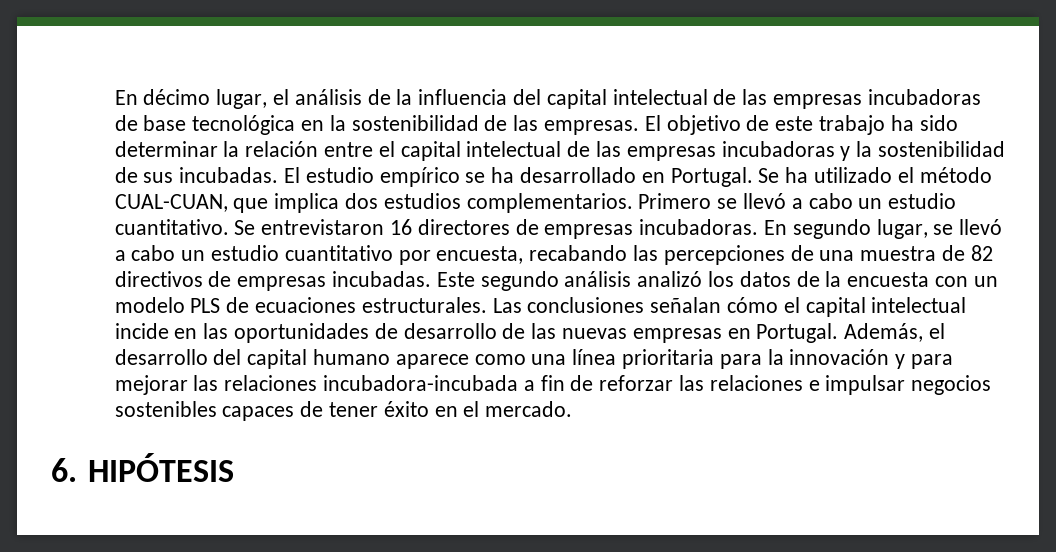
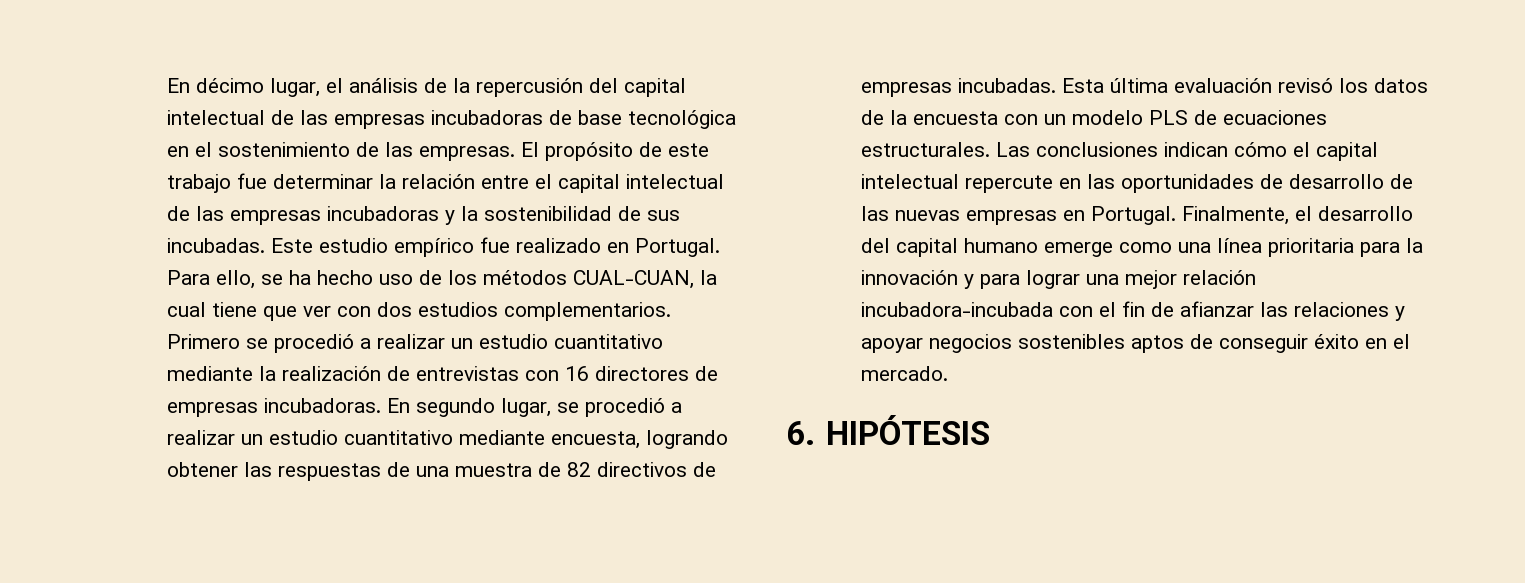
[418,89,508,105] influencia -> [476,78,584,97] repercusión
[329,115,479,131] la sostenibilidad -> [195,142,351,157] el sostenimiento
[666,115,741,135] objetivo -> [545,142,634,161] propósito
[890,115,958,131] ha sido -> [237,173,268,189] fue
[283,167,300,183] El -> [271,238,314,253] Este
[465,167,992,187] [114,193,340,213] se ha desarrollado en Portugal. Se ha utilizado el método CUAL-CUAN, que implica -> [480,237,721,257] [167,270,718,289] [167,302,372,321] fue realizado en Portugal. Para ello, se ha hecho uso de los métodos CUAL-CUAN, la cual tiene que ver con
[742,193,957,209] [114,219,385,235] llevó a cabo un estudio cuantitativo. Se entrevistaron -> [274,334,664,353] [167,366,560,381] procedió a realizar un estudio cuantitativo mediante la realización de entrevistas con
[959,219,1003,235] [114,245,785,265] llevó a cabo un estudio cuantitativo por encuesta, recabando las percepciones -> [585,398,683,417] [167,430,729,449] [167,462,382,481] procedió a realizar un estudio cuantitativo mediante encuesta, logrando obtener las respuestas
[436,271,703,291] Este segundo análisis analizó -> [1062,78,1334,93] Esta última evaluación revisó
[650,297,722,313] señalan -> [1164,142,1229,157] indican
[114,323,169,339] incide -> [965,175,1054,193] repercute
[844,323,924,342] Además, -> [1182,206,1290,225] Finalmente,
[395,354,469,369] aparece -> [1044,242,1114,257] emerge
[114,375,992,395] [114,401,378,421] mejorar las relaciones incubadora-incubada a fin de reforzar las relaciones e impulsar negocios sostenibles capaces de tener -> [1026,270,1257,289] [861,301,1406,321] [861,334,1309,353] lograr una mejor relación incubadora-incubada con el fin de afianzar las relaciones y apoyar negocios sostenibles aptos de conseguir

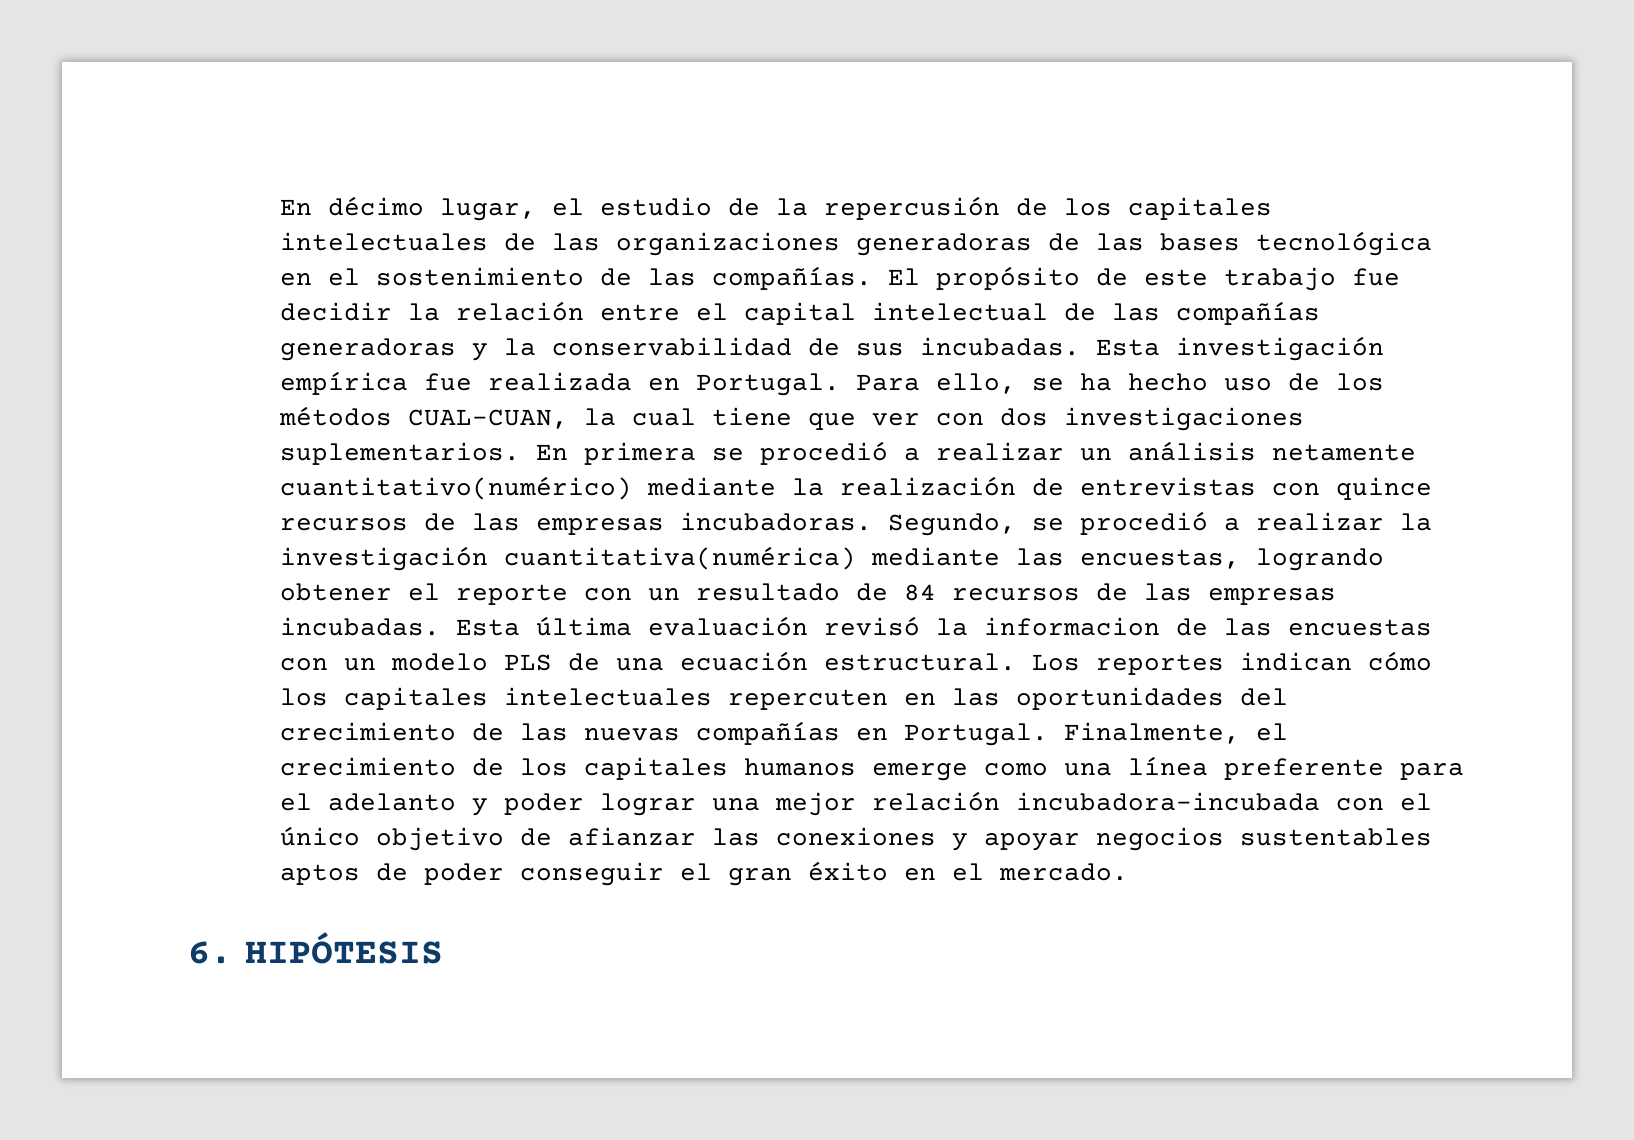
[349,78,419,93] análisis -> [599,197,712,216] estudio
[589,78,687,97] [167,110,623,129] del capital intelectual de las empresas incubadoras de base -> [1015,197,1272,220] [279,232,1240,256] de los capitales intelectuales de las organizaciones generadoras de las bases
[419,146,516,161] empresas. -> [711,266,872,290] compañías.
[273,174,374,189] determinar -> [279,302,392,321] decidir
[230,206,440,225] empresas incubadoras -> [1175,301,1320,325] [279,338,456,361] compañías generadoras
[484,206,613,221] sostenibilidad -> [551,337,792,356] conservabilidad
[271,237,602,257] Este estudio empírico fue realizado -> [1095,336,1384,361] [279,371,632,395] Esta investigación empírica fue realizada
[418,302,672,321] [167,334,664,353] estudios complementarios. Primero se procedió a realizar un estudio cuantitativo -> [1063,407,1304,431] [279,441,1416,465] [279,476,632,500] investigaciones suplementarios. En primera se procedió a realizar un análisis netamente cuantitativo(numérico)
[565,366,719,381] [167,398,683,417] [167,430,729,449] [167,462,717,481] 16 directores de empresas incubadoras. En segundo lugar, se procedió a realizar un estudio cuantitativo mediante encuesta, logrando obtener las respuestas de una muestra de 82 directivos de -> [1335,477,1432,500] [279,511,1432,536] [279,546,1384,571] [279,583,1192,605] quince recursos de las empresas incubadoras. Segundo, se procedió a realizar la investigación cuantitativa(numérica) mediante las encuestas, logrando obtener el reporte con un resultado de 84 recursos de las
[1339,78,1429,93] [861,110,999,125] los datos de la encuesta -> [935,617,1432,636] la informacion de las encuestas
[1223,110,1328,125] [861,142,1379,161] [861,174,1054,193] ecuaciones estructurales. Las conclusiones indican cómo el capital intelectual repercute -> [615,651,1432,675] [279,687,888,710] una ecuación estructural. Los reportes indican cómo los capitales intelectuales repercuten
[1260,174,1385,189] de desarrollo -> [1239,688,1288,706] [279,722,456,741] del crecimiento
[966,210,1058,225] empresas -> [695,721,840,745] compañías
[1318,206,1414,221] [861,238,1424,257] [861,270,1021,289] desarrollo del capital humano emerge como una línea prioritaria para la innovación y para -> [279,756,1464,781] [279,793,584,816] crecimiento de los capitales humanos emerge como una línea preferente para el adelanto y poder
[1122,301,1146,317] fin -> [279,826,504,851] único objetivo
[1294,302,1390,317] relaciones -> [775,827,936,846] conexiones
[1018,334,1126,349] sostenibles -> [1239,828,1432,846] sustentables
[1219,334,1309,353] conseguir -> [423,862,792,886] poder conseguir el gran

